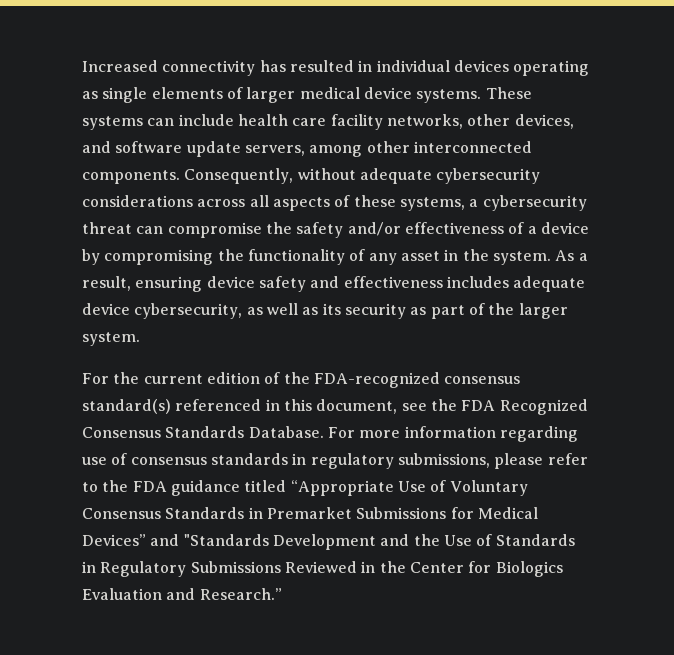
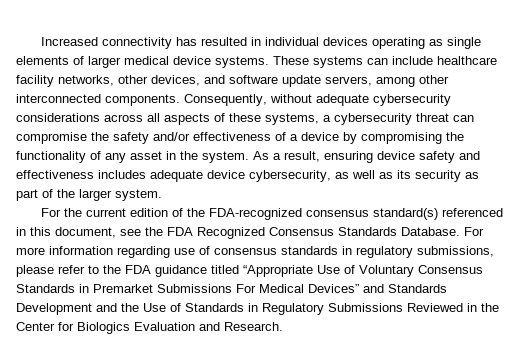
[237,114,327,126] health care -> [437,56,497,65] healthcare
[450,507,474,519] for -> [236,284,256,293] For
[183,534,269,546] "Standards -> [388,284,447,293] Standards
[199,588,282,600] Research.” -> [224,322,283,331] Research.

